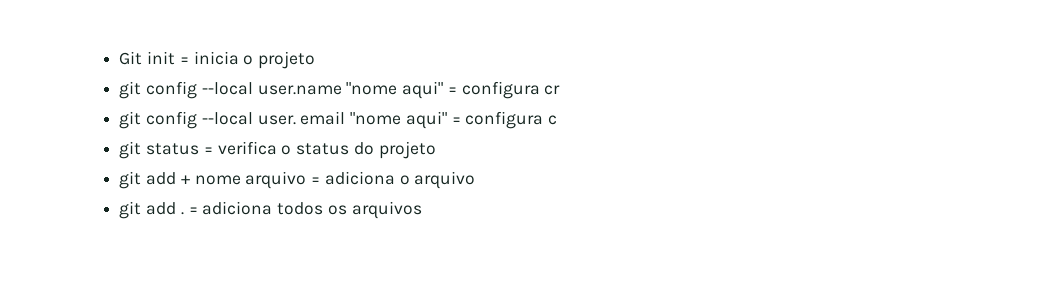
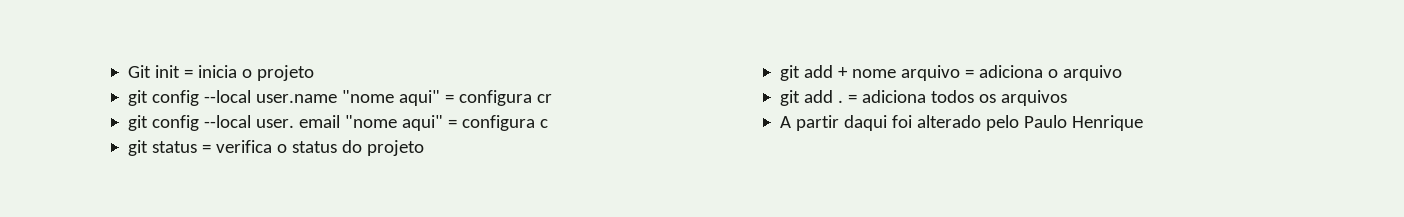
(422, 210) none -> [779,115,1143,131] // A partir daqui foi alterado pelo Paulo Henrique

